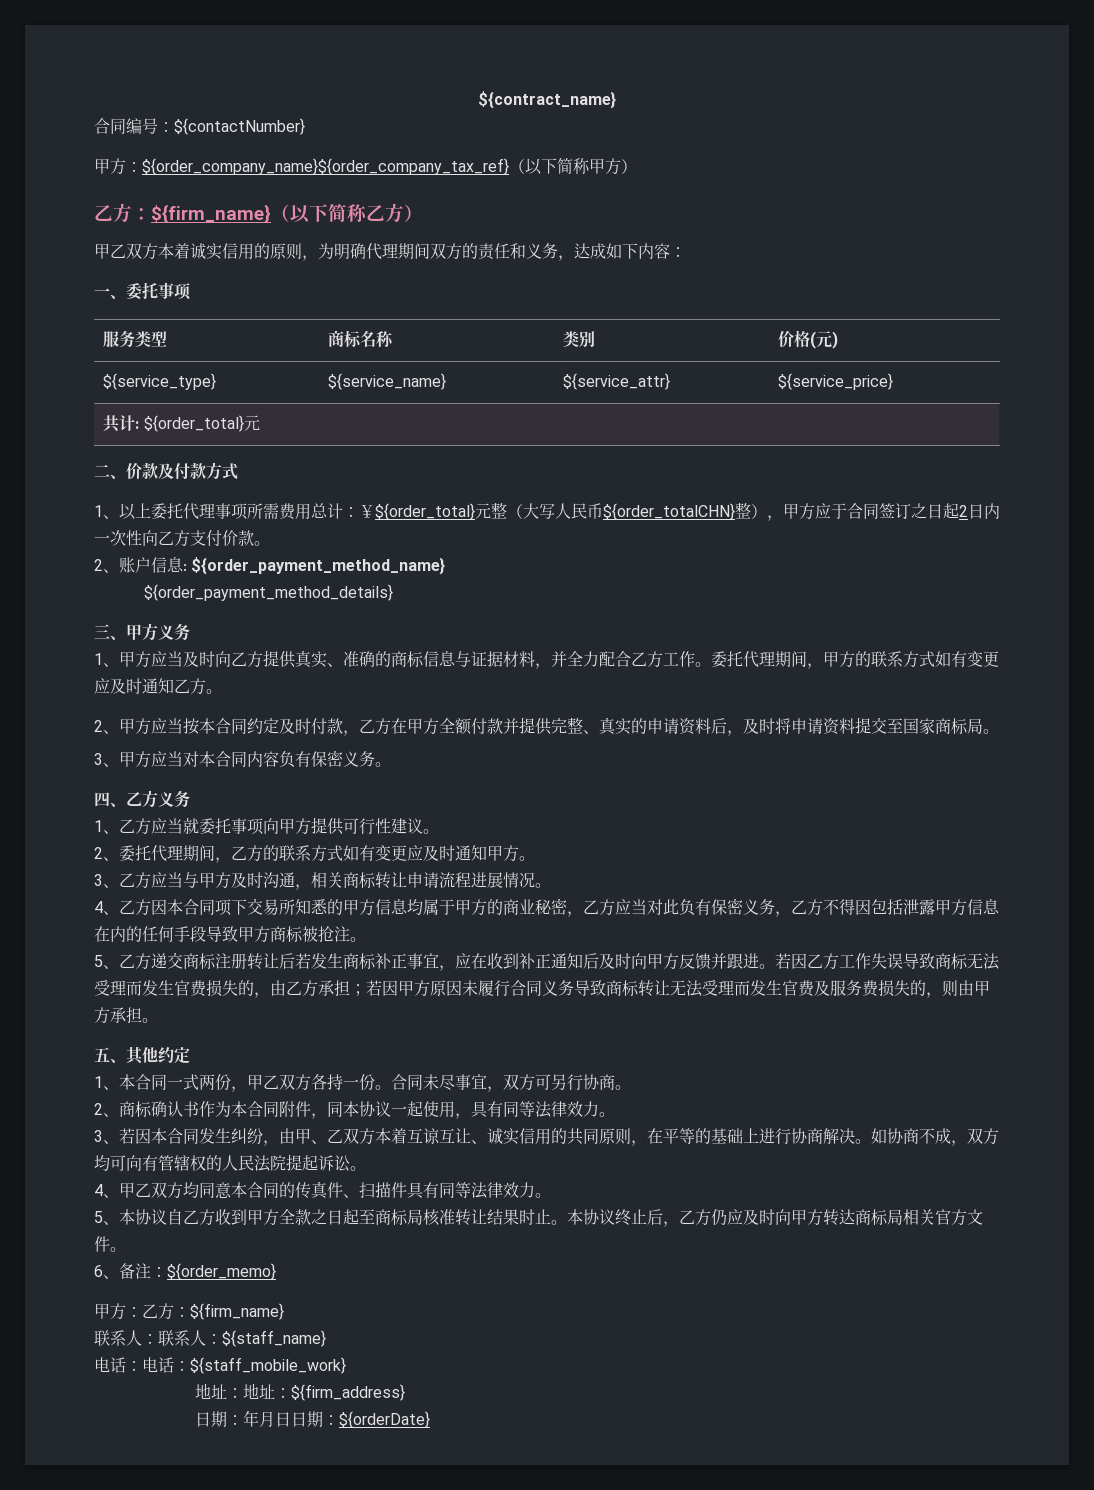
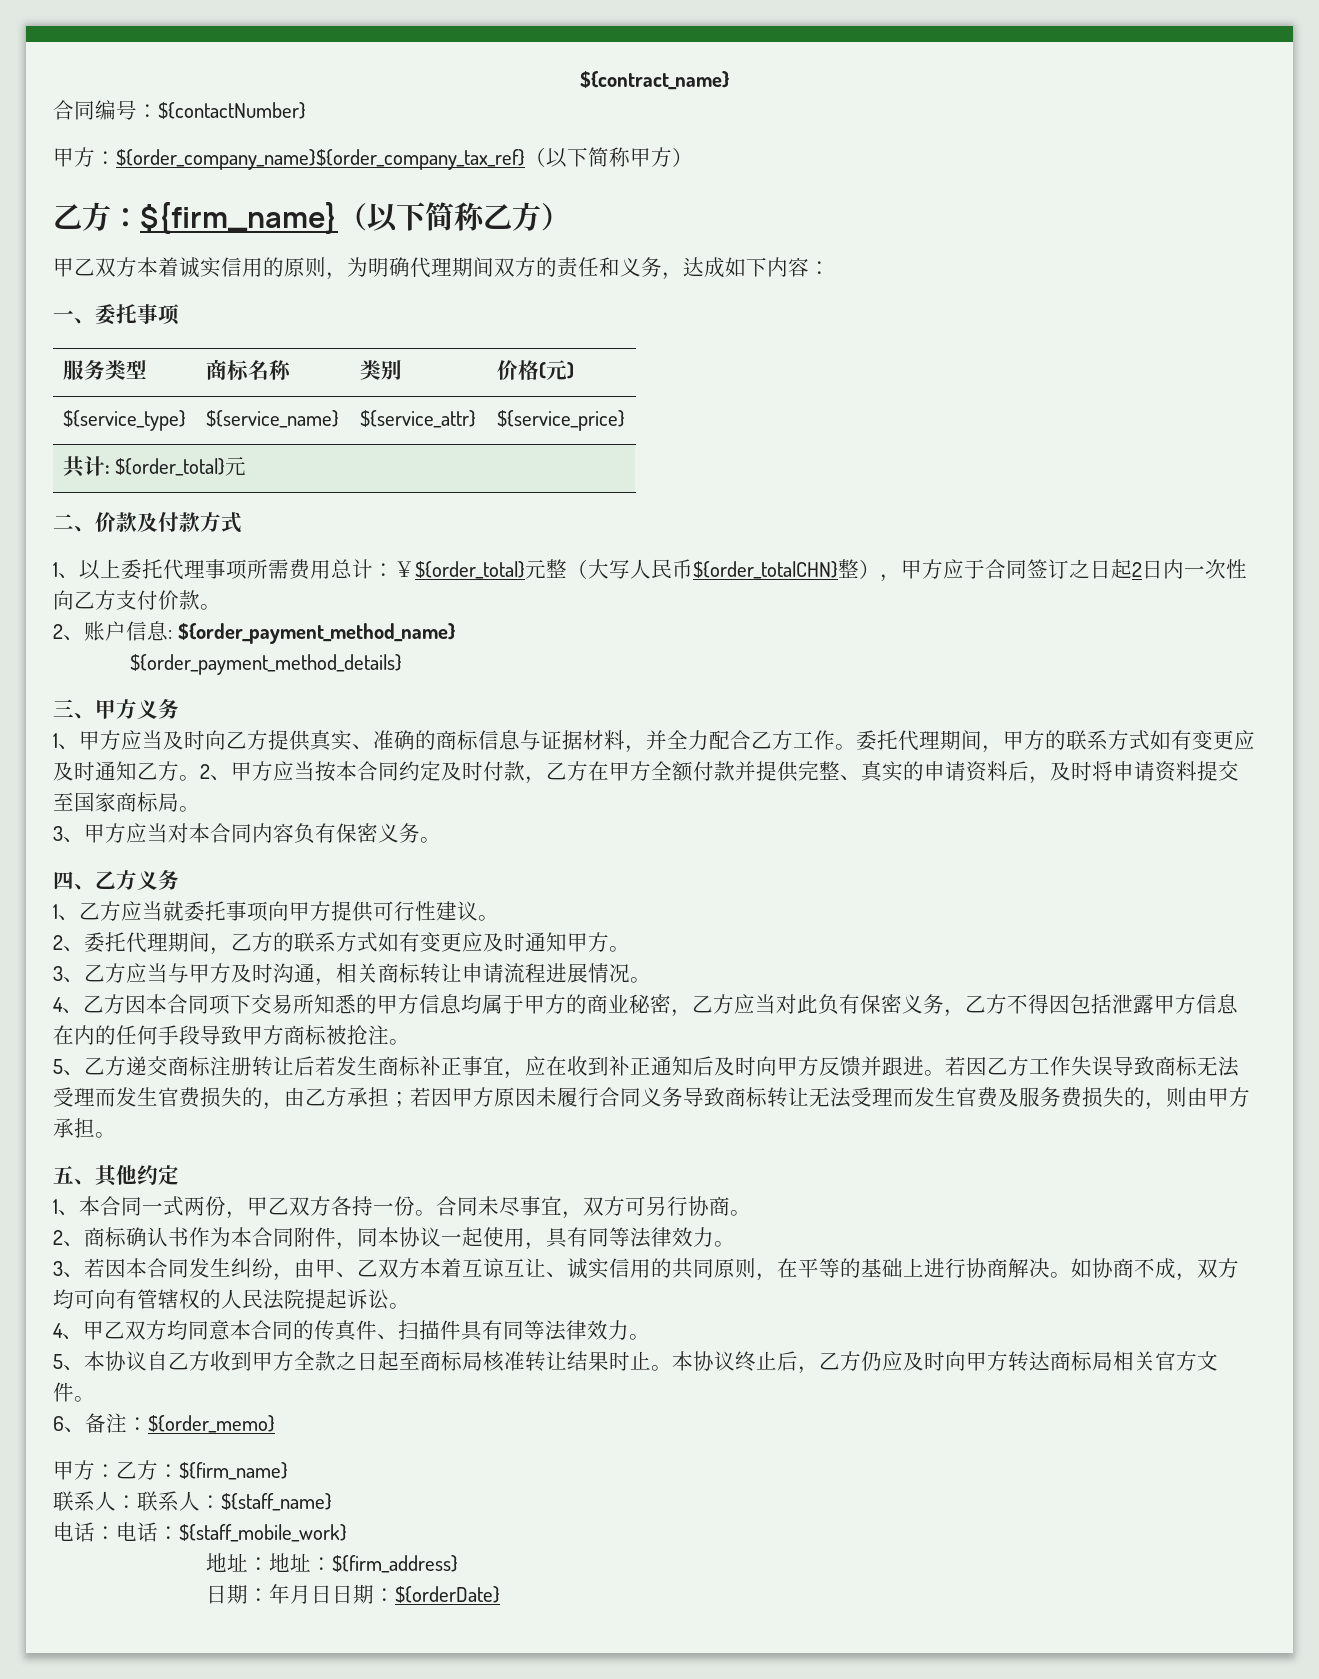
(222, 691) // -> (200, 778) none

